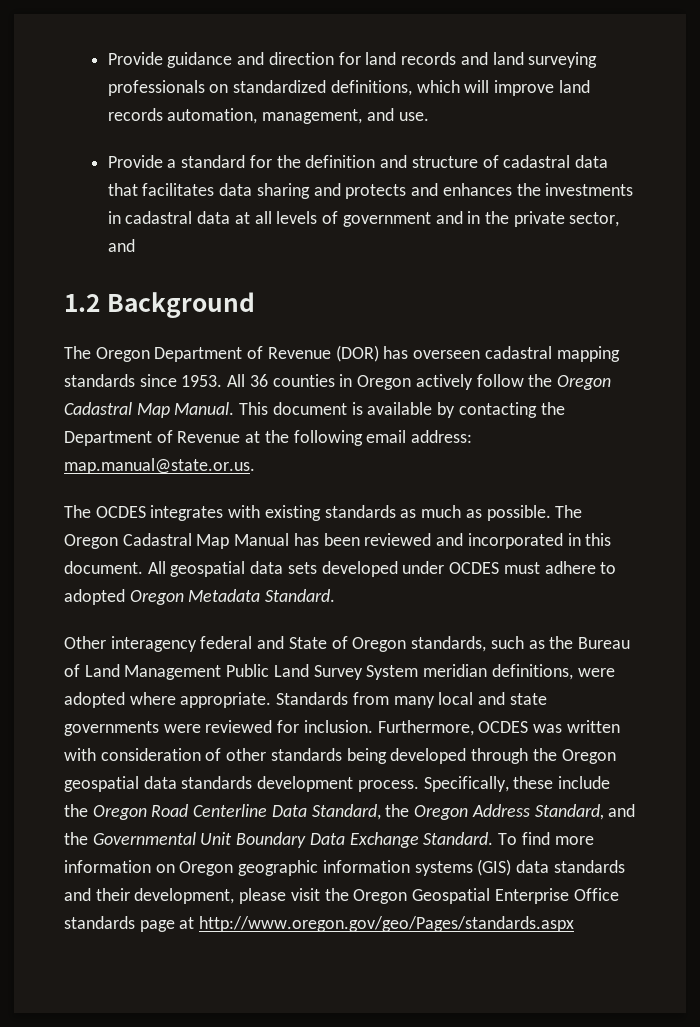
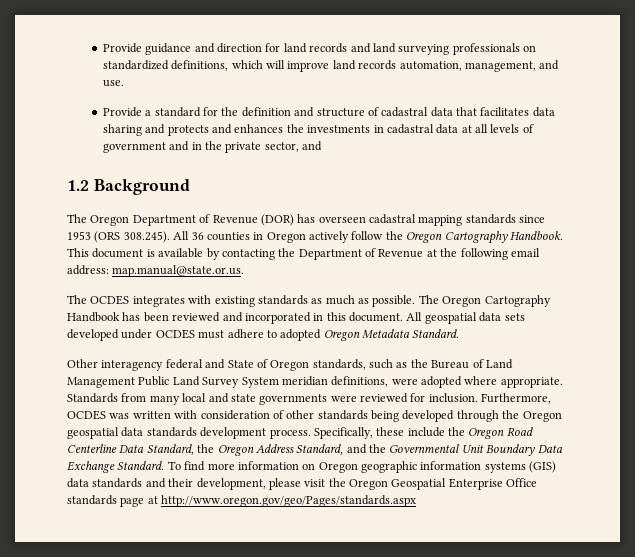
[181,375,223,387] 1953. -> [67,231,170,243] 1953 (ORS 308.245).
[64,402,235,418] Cadastral Map Manual. -> [444,231,563,244] Cartography Handbook.
[122,533,290,549] Cadastral Map Manual -> [484,295,551,307] [67,312,120,322] Cartography Handbook

